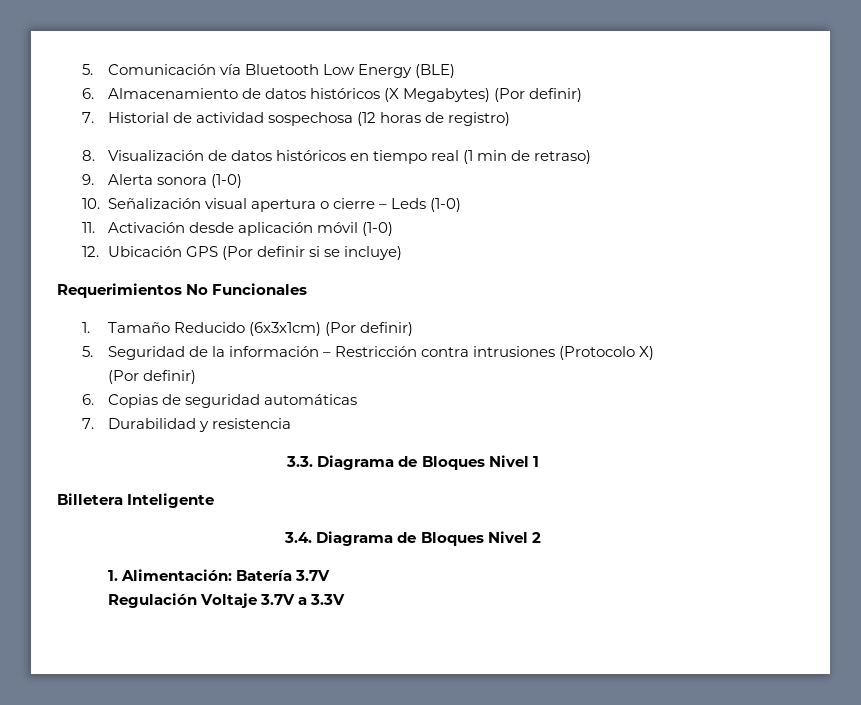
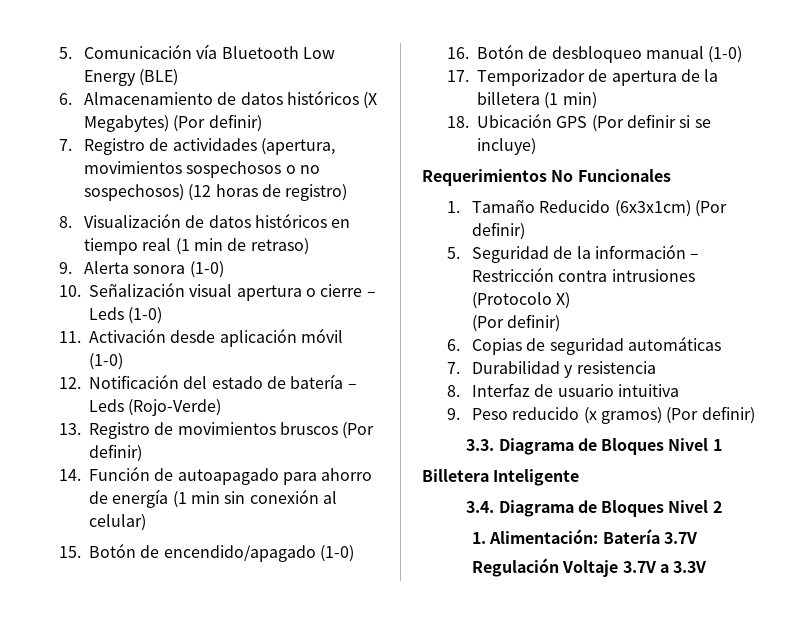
[107,112,353,126] Historial de actividad sospechosa -> [84,138,336,155] [84,161,321,178] [84,184,185,201] Registro de actividades (apertura, movimientos sospechosos o no sospechosos)
(100, 251) none -> [89,374,357,389] [89,399,222,416] [59,422,375,439] [89,444,143,462] [59,466,373,485] [89,489,337,508] [89,514,147,531] [59,543,355,562] [447,44,743,63] [447,69,719,86] [477,92,597,109] [447,116,470,128] Notificación del estado de batería – Leds (Rojo-Verde) // 13. Registro de movimientos bruscos (Por definir) // 14. Función de autoapagado para ahorro de energía (1 min sin conexión al celular) // 15. Botón de encendido/apagado (1-0) // 16. Botón de desbloqueo manual (1-0) // 17. Temporizador de apertura de la billetera (1 min) // 18.
(291, 423) none -> [447,383,680,397] [447,406,755,424] // 8. Interfaz de usuario intuitiva // 9. Peso reducido (x gramos) (Por definir)

